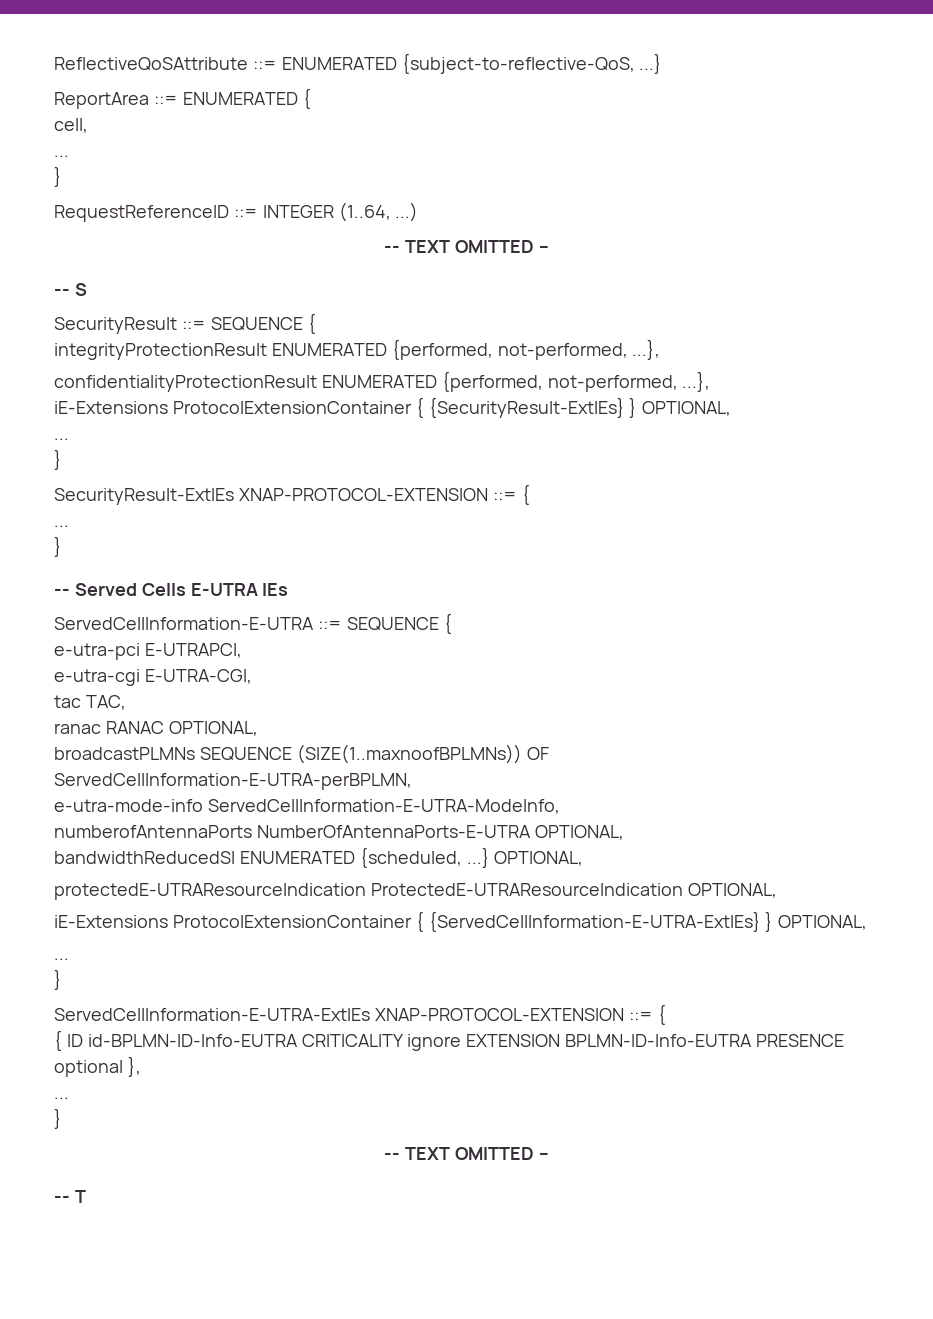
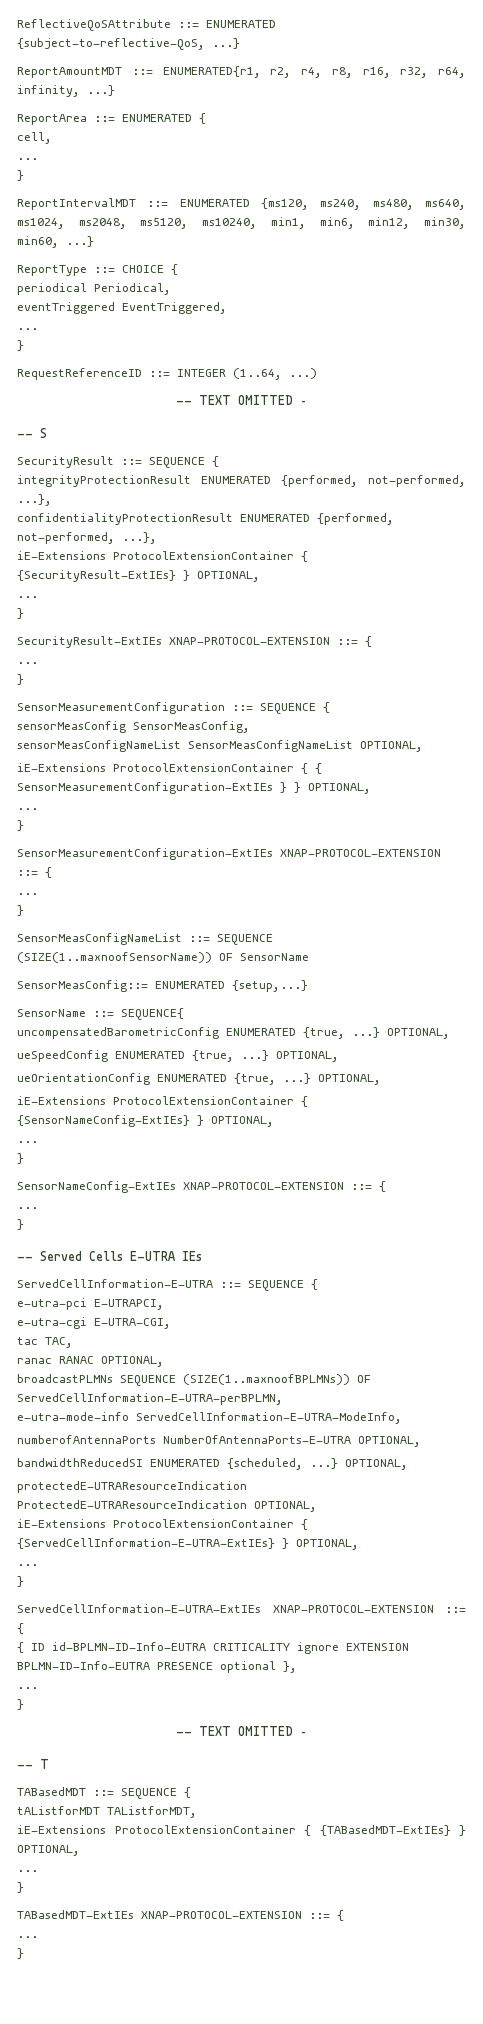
(663, 63) none -> [17,66,466,78] [17,85,115,97] // ReportAmountMDT ::= ENUMERATED{r1, r2, r4, r8, r16, r32, r64, infinity, ...}
(62, 176) none -> [17,198,466,210] [17,217,467,229] [17,236,94,248] [17,264,178,276] [17,283,171,295] [17,302,227,314] [17,328,38,330] [17,340,24,351] // ReportIntervalMDT ::= ENUMERATED {ms120, ms240, ms480, ms640, ms1024, ms2048, ms5120, ms10240, min1, min6, min12, min30, min60, ...} // ReportType ::= CHOICE { // periodical Periodical, // eventTriggered EventTriggered, // ... // }
(62, 546) none -> [17,702,330,714] [17,721,250,733] [17,740,423,752] [17,763,322,774] [17,782,371,794] [17,808,38,810] [17,820,24,831] [17,848,441,860] [17,867,52,878] [17,893,38,895] [17,905,24,916] [17,933,273,945] [17,952,309,963] [17,980,308,992] [17,1008,184,1020] [17,1027,450,1039] [17,1050,339,1062] [17,1073,381,1085] [17,1096,308,1107] [17,1115,274,1127] [17,1141,38,1143] [17,1153,24,1164] [17,1181,386,1193] [17,1207,38,1209] [17,1219,24,1230] // SensorMeasurementConfiguration ::= SEQUENCE { // sensorMeasConfig SensorMeasConfig, // sensorMeasConfigNameList SensorMeasConfigNameList OPTIONAL, // iE-Extensions ProtocolExtensionContainer { { SensorMeasurementConfiguration-ExtIEs } } OPTIONAL, // ... // } // SensorMeasurementConfiguration-ExtIEs XNAP-PROTOCOL-EXTENSION ::= { // ... // } // SensorMeasConfigNameList ::= SEQUENCE (SIZE(1..maxnoofSensorName)) OF SensorName // SensorMeasConfig::= ENUMERATED {setup,...} // SensorName ::= SEQUENCE{ // uncompensatedBarometricConfig ENUMERATED {true, ...} OPTIONAL, // ueSpeedConfig ENUMERATED {true, ...} OPTIONAL, // ueOrientationConfig ENUMERATED {true, ...} OPTIONAL, // iE-Extensions ProtocolExtensionContainer { {SensorNameConfig-ExtIEs} } OPTIONAL, // ... // } // SensorNameConfig-ExtIEs XNAP-PROTOCOL-EXTENSION ::= { // ... // }
(86, 1196) none -> [17,1787,191,1799] [17,1806,197,1818] [17,1825,466,1836] [17,1845,80,1856] [17,1870,38,1872] [17,1882,24,1893] [17,1910,344,1921] [17,1936,38,1938] [17,1948,24,1959] // TABasedMDT ::= SEQUENCE { // tAListforMDT TAListforMDT, // iE-Extensions ProtocolExtensionContainer { {TABasedMDT-ExtIEs} } OPTIONAL, // ... // } // TABasedMDT-ExtIEs XNAP-PROTOCOL-EXTENSION ::= { // ... // }

